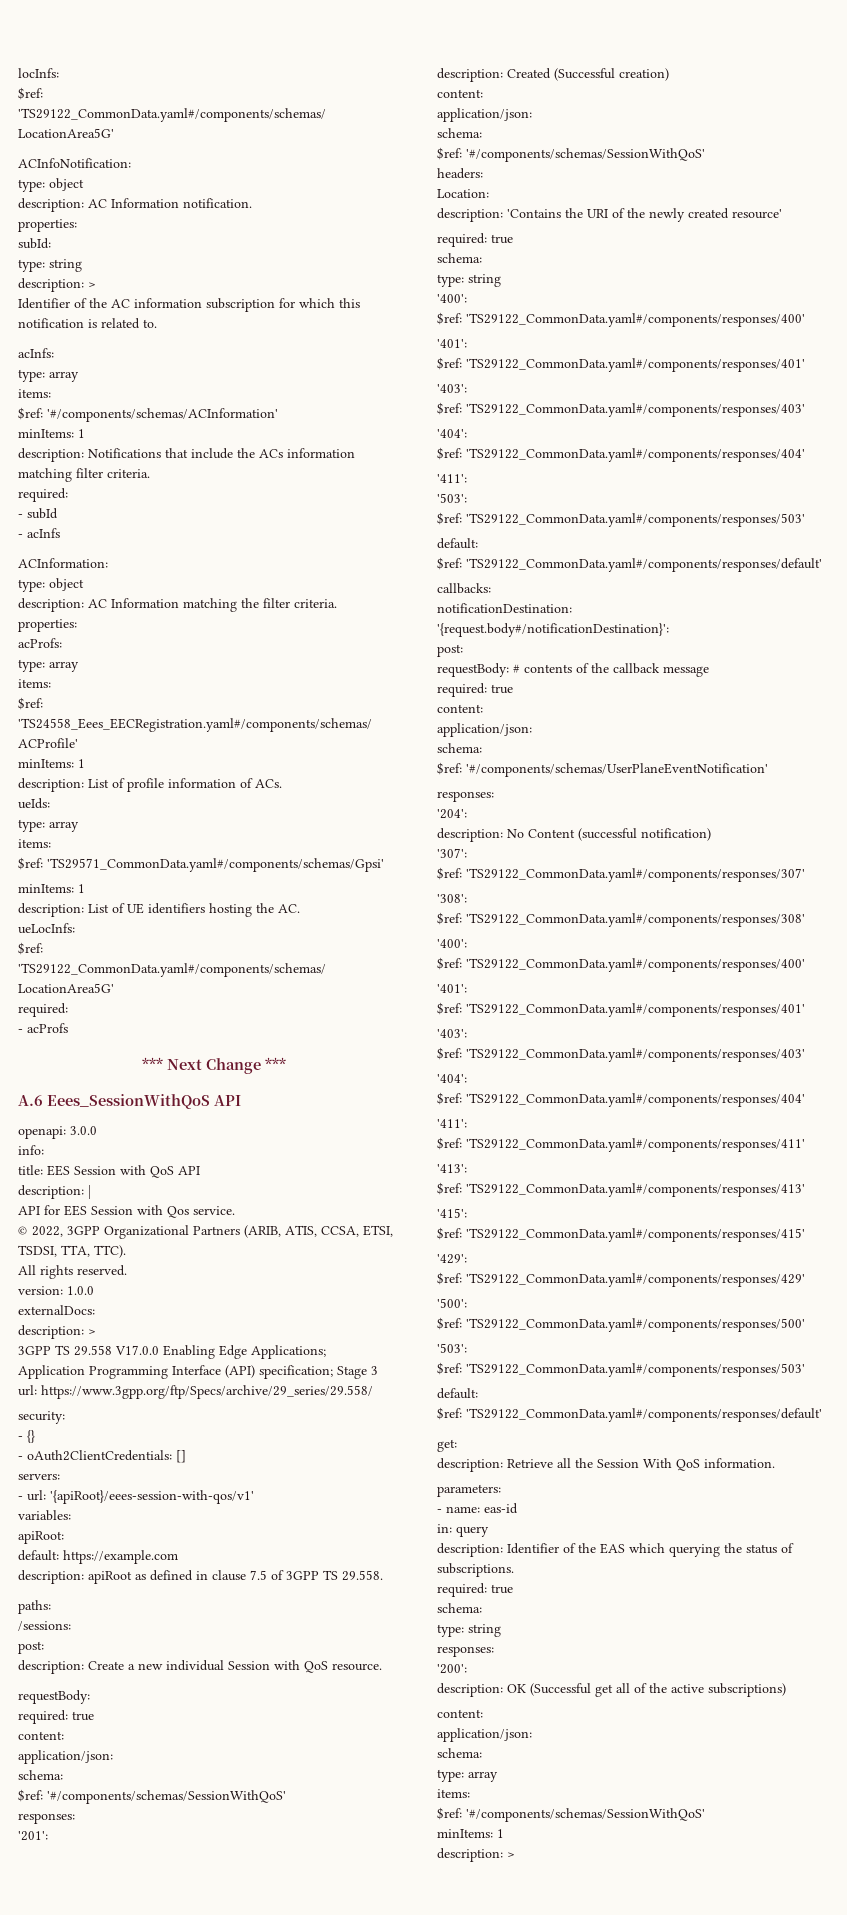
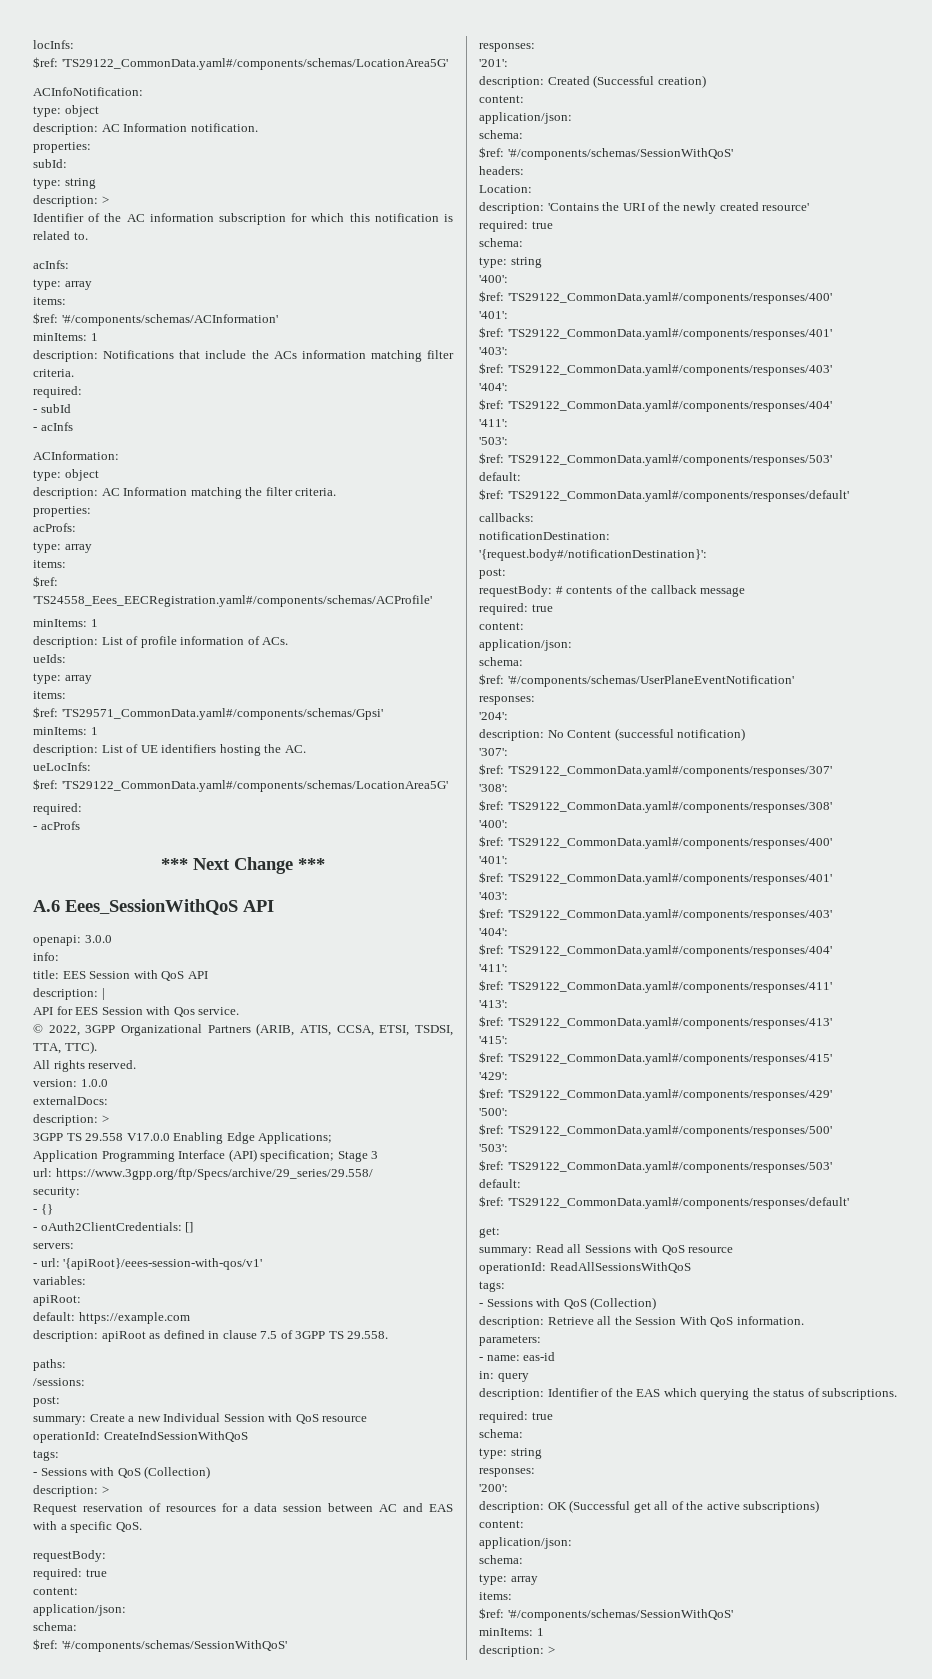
[18,1660,84,1674] description: -> [33,1416,86,1425] summary:
[166,1660,382,1673] individual Session with QoS resource. -> [163,1413,368,1424] [33,1431,248,1443] [33,1450,59,1461] [33,1466,211,1479] [33,1485,109,1497] [33,1503,454,1515] [33,1521,142,1533] Individual Session with QoS resource // operationId: CreateIndSessionWithQoS // tags: // - Sessions with QoS (Collection) // description: > // Request reservation of resources for a data session between AC and EAS with a specific QoS.
(457, 1445) none -> [479,1244,734,1256] [479,1262,691,1274] [479,1281,505,1292] [479,1297,657,1310] // summary: Read all Sessions with QoS resource // operationId: ReadAllSessionsWithQoS // tags: // - Sessions with QoS (Collection)

